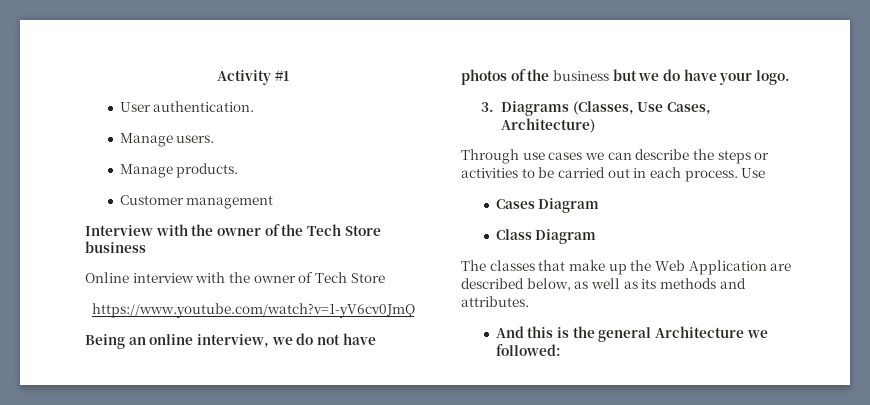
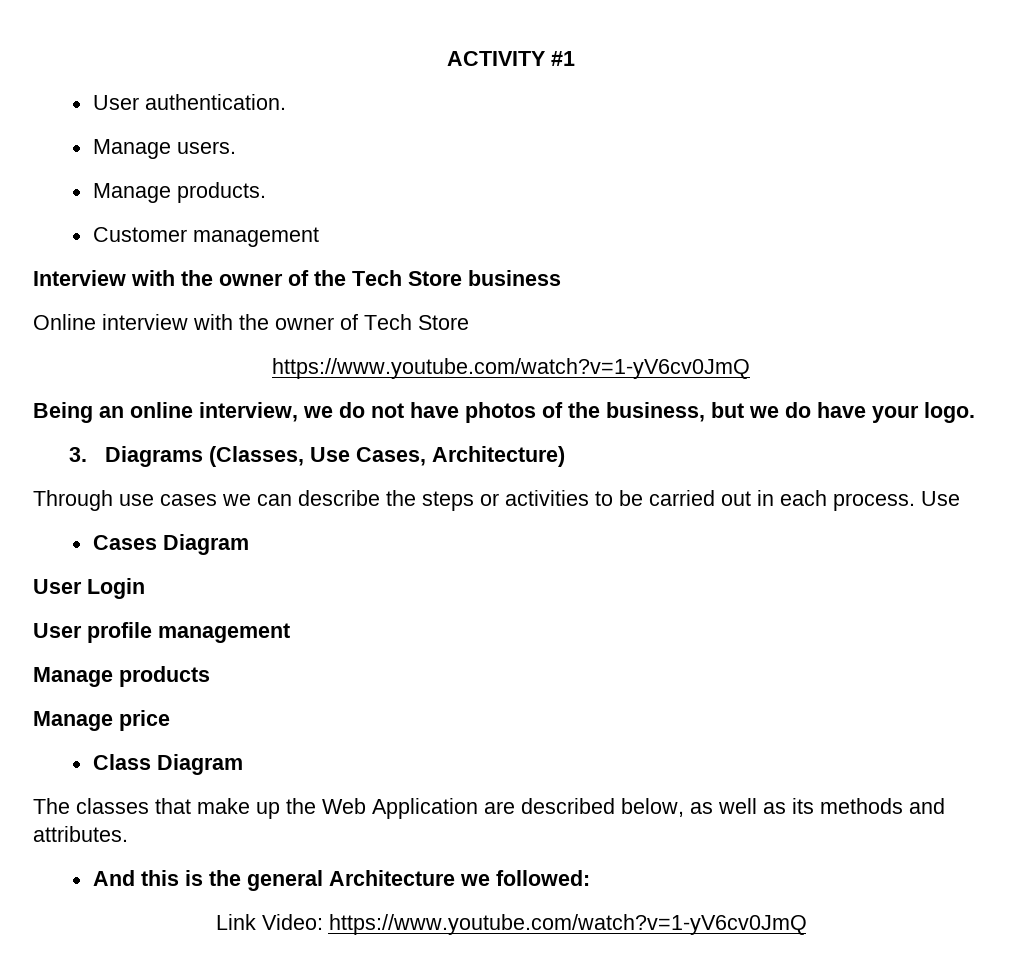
[217,70,272,85] Activity -> [447,51,545,66] ACTIVITY
[552,70,609,81] business -> [606,402,705,422] business,
(600, 205) none -> [33,578,145,599] [33,622,290,643] [33,666,210,687] [33,710,170,731] // User Login // User profile management // Manage products // Manage price
(561, 350) none -> [215,914,807,935] // Link Video: https://www.youtube.com/watch?v=1-yV6cv0JmQ

